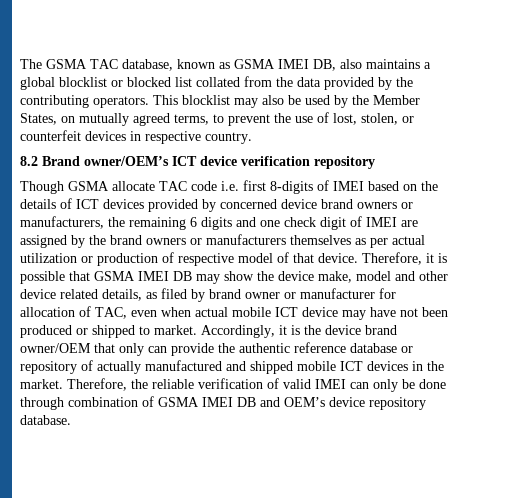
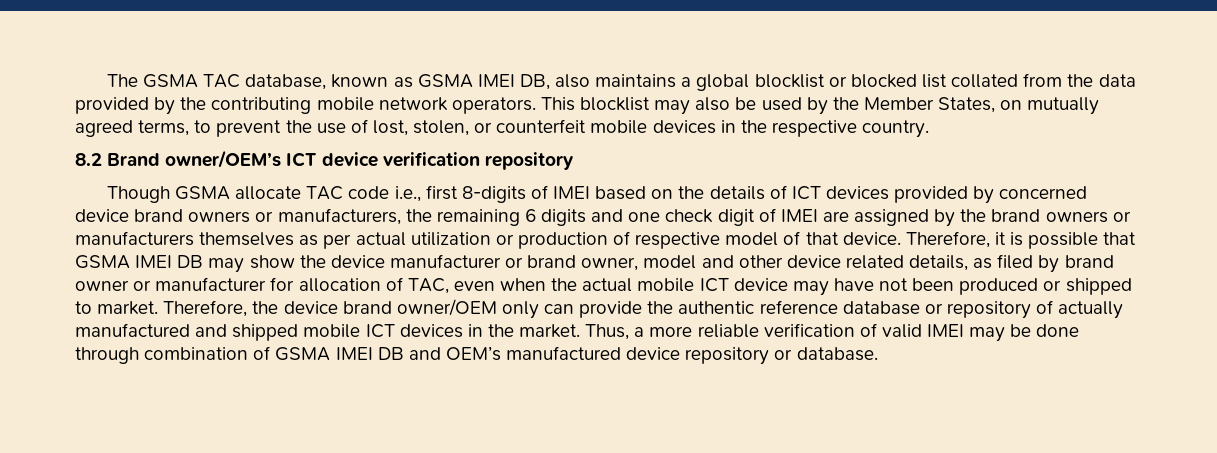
(89, 101) none -> [316,97,448,111] mobile network
[85,131,141,141] devices in -> [590,120,767,134] mobile devices in the
[221,181,239,191] i.e. -> [394,186,421,202] i.e.,
[318,271,352,283] make, -> [389,254,639,271] manufacturer or brand owner,
(191, 312) none -> [551,278,578,291] the
[201,325,300,338] Accordingly, it is -> [163,300,248,317] Therefore,
[94,343,115,353] that -> (497, 307) none
[67,378,148,391] Therefore, the -> [585,324,693,340] Thus, a more
[350,379,398,392] can only -> [969,327,1006,342] may
(325, 402) none -> [506,346,622,360] manufactured
(426, 403) none -> [774,349,793,360] or

